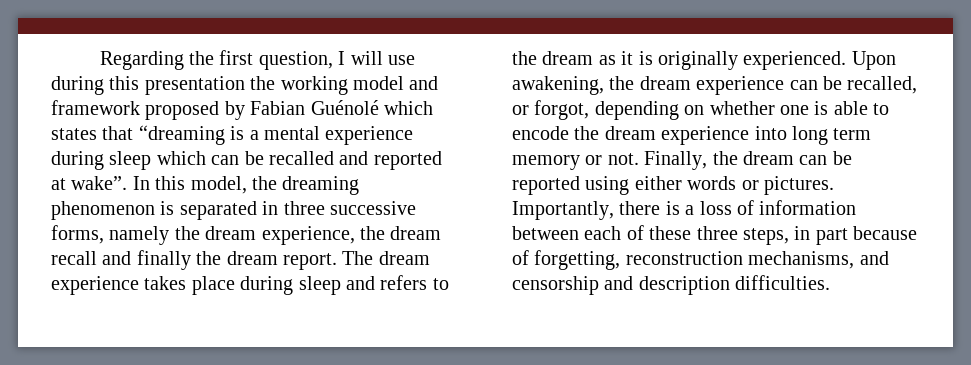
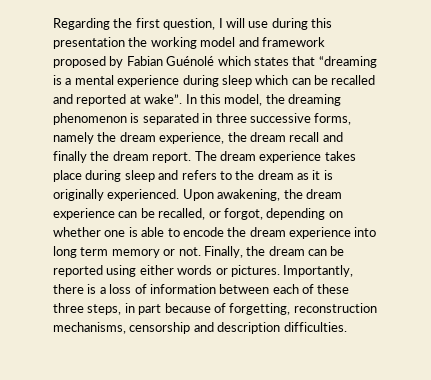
[859,251,889,265] and -> (126, 328) none

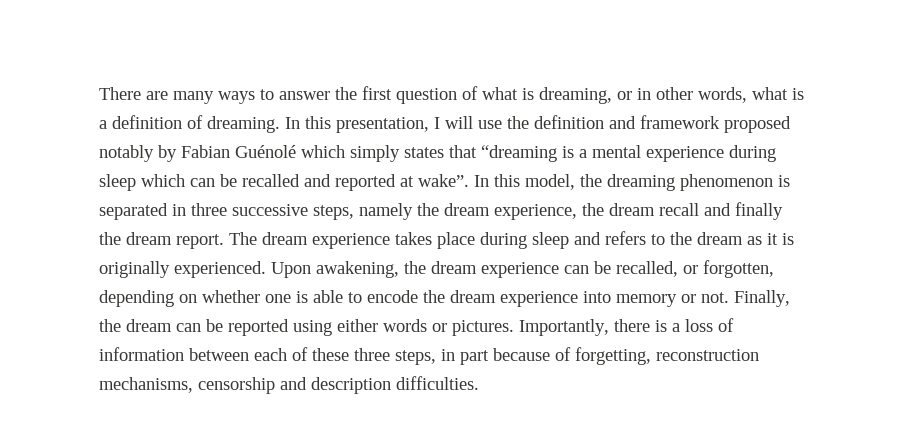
[53,18,332,30] [53,37,236,49] Regarding the first question, I will use during this presentation the working model -> [99,86,804,104] [99,115,604,133] There are many ways to answer the first question of what is dreaming, or in other words, what is a definition of dreaming. In this presentation, I will use the definition
(106, 62) none -> [99,145,154,162] notably
(251, 61) none -> [350,145,400,162] simply
[314,113,352,125] forms, -> [313,205,354,220] steps,
[223,208,263,220] forgot, -> [703,260,774,278] forgotten,
[53,246,109,258] long term -> (611, 297) none

